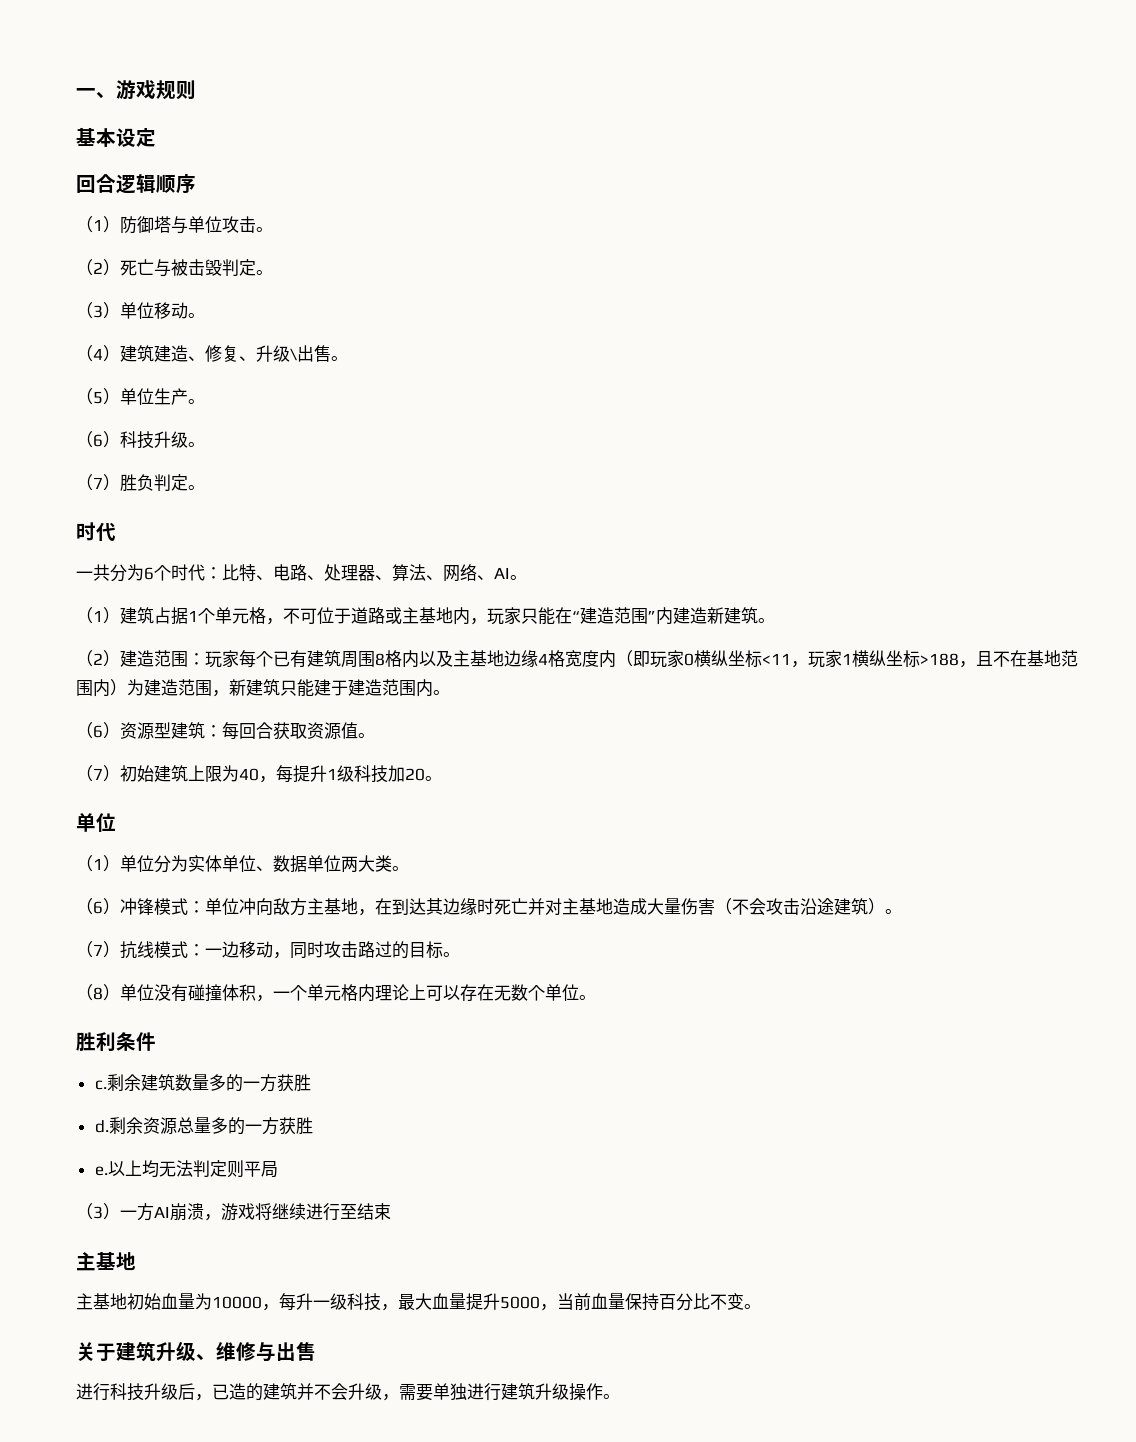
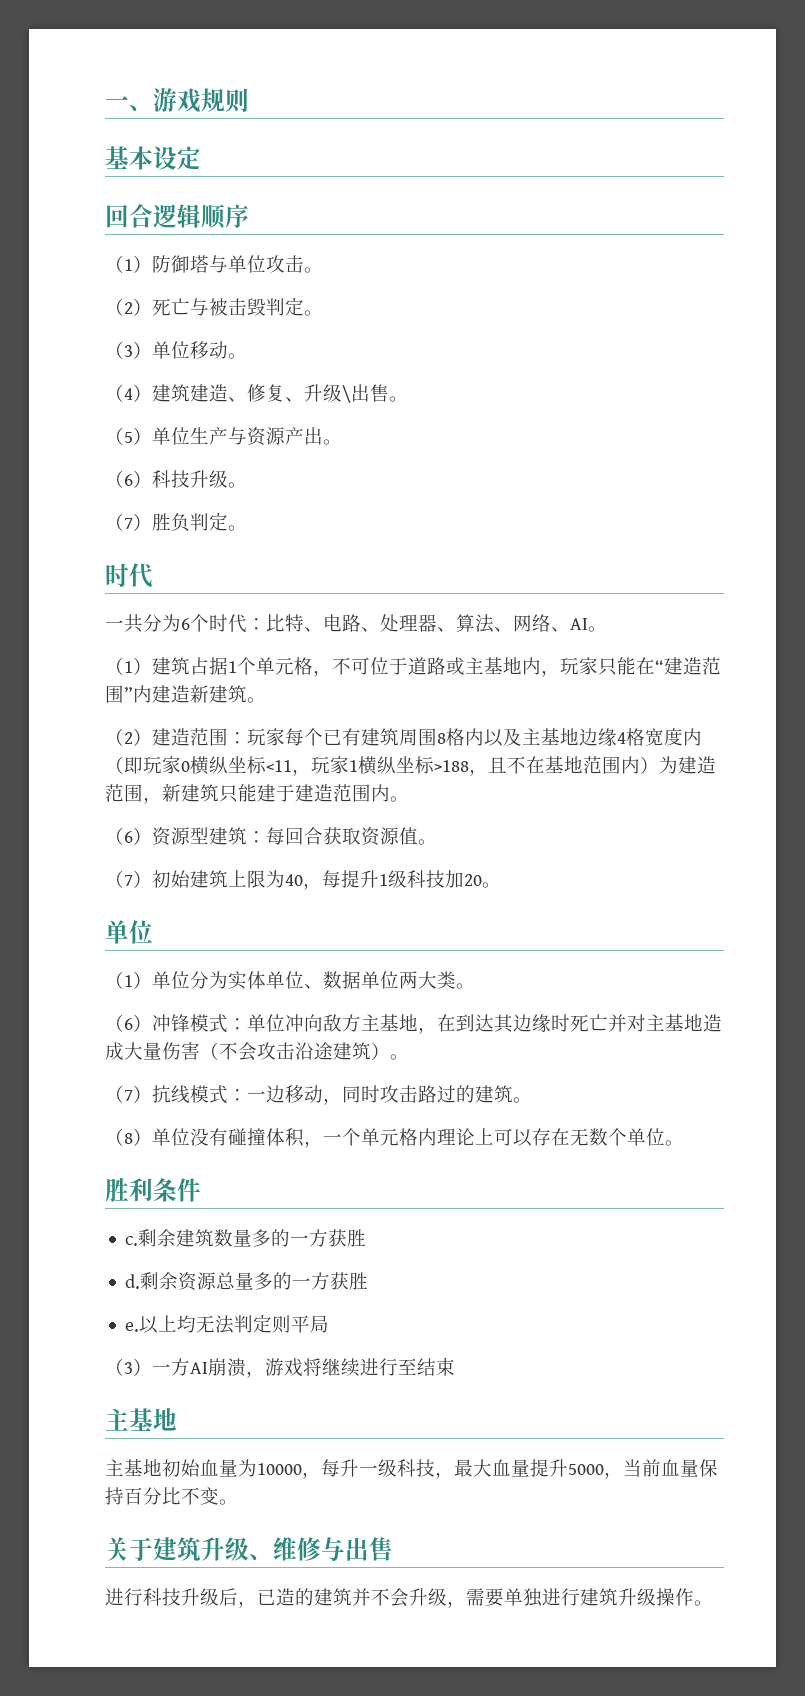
(188, 396) none -> [228,427,323,446] 与资源产出
[409,941,443,959] 目标 -> [475,1085,513,1103] 建筑

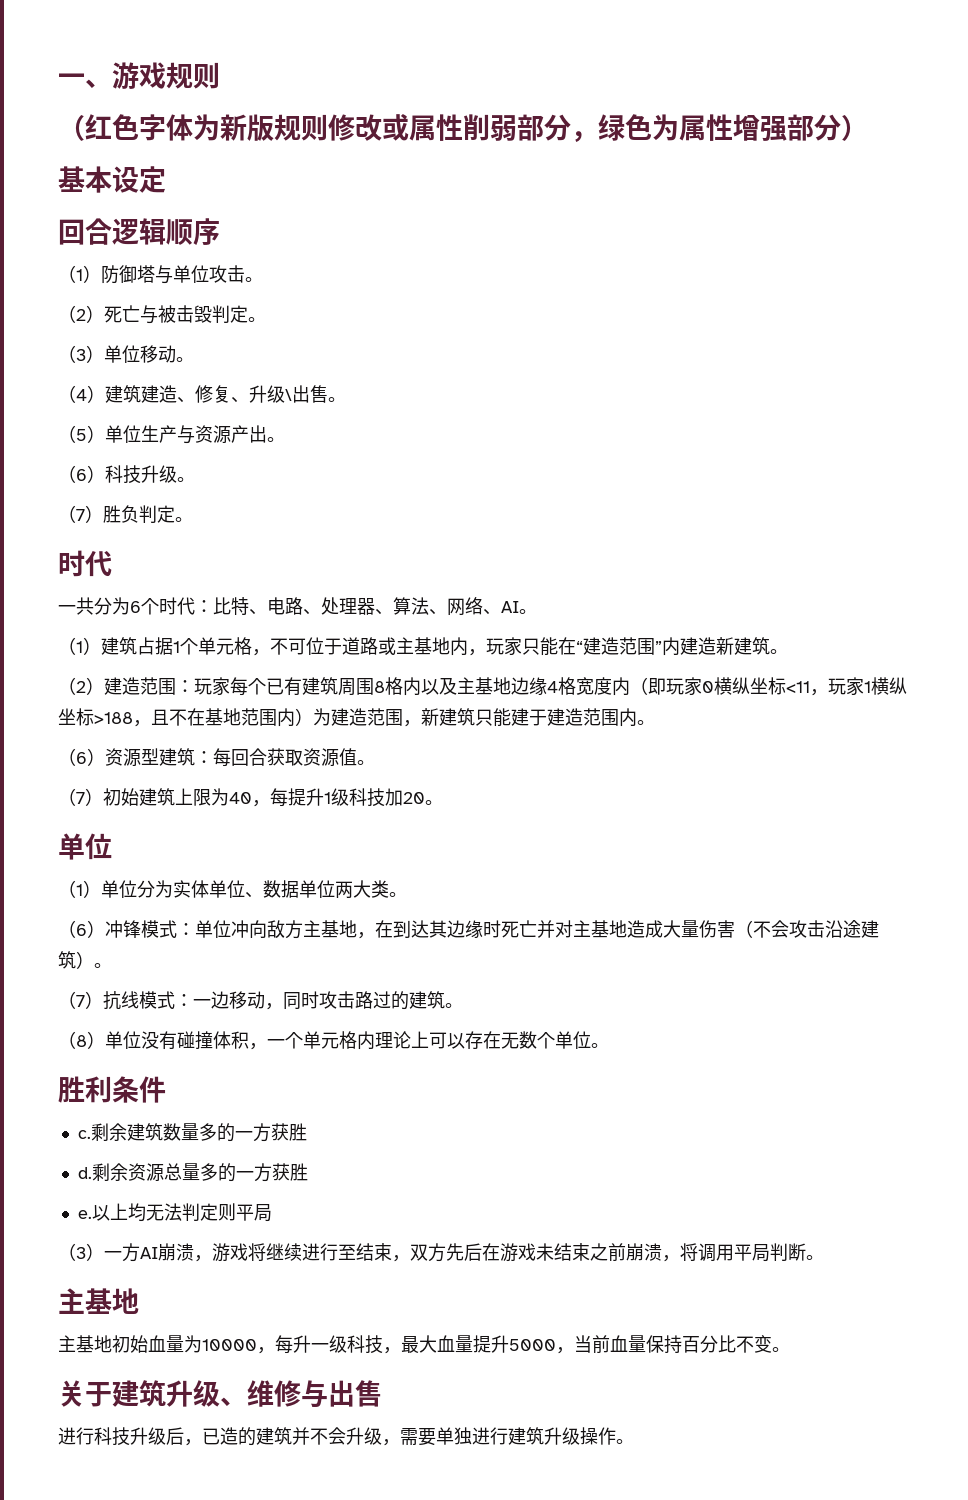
(249, 100) none -> [58,114,868,142] // （红色字体为新版规则修改或属性削弱部分，绿色为属性增强部分）
(455, 1366) none -> [392,1243,824,1262] ，双方先后在游戏未结束之前崩溃，将调用平局判断。

